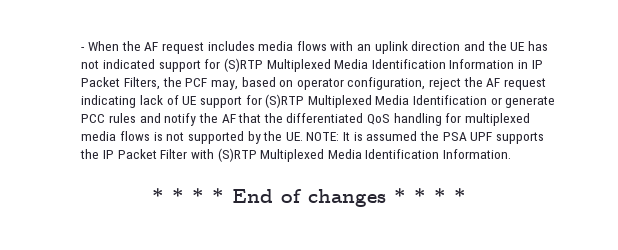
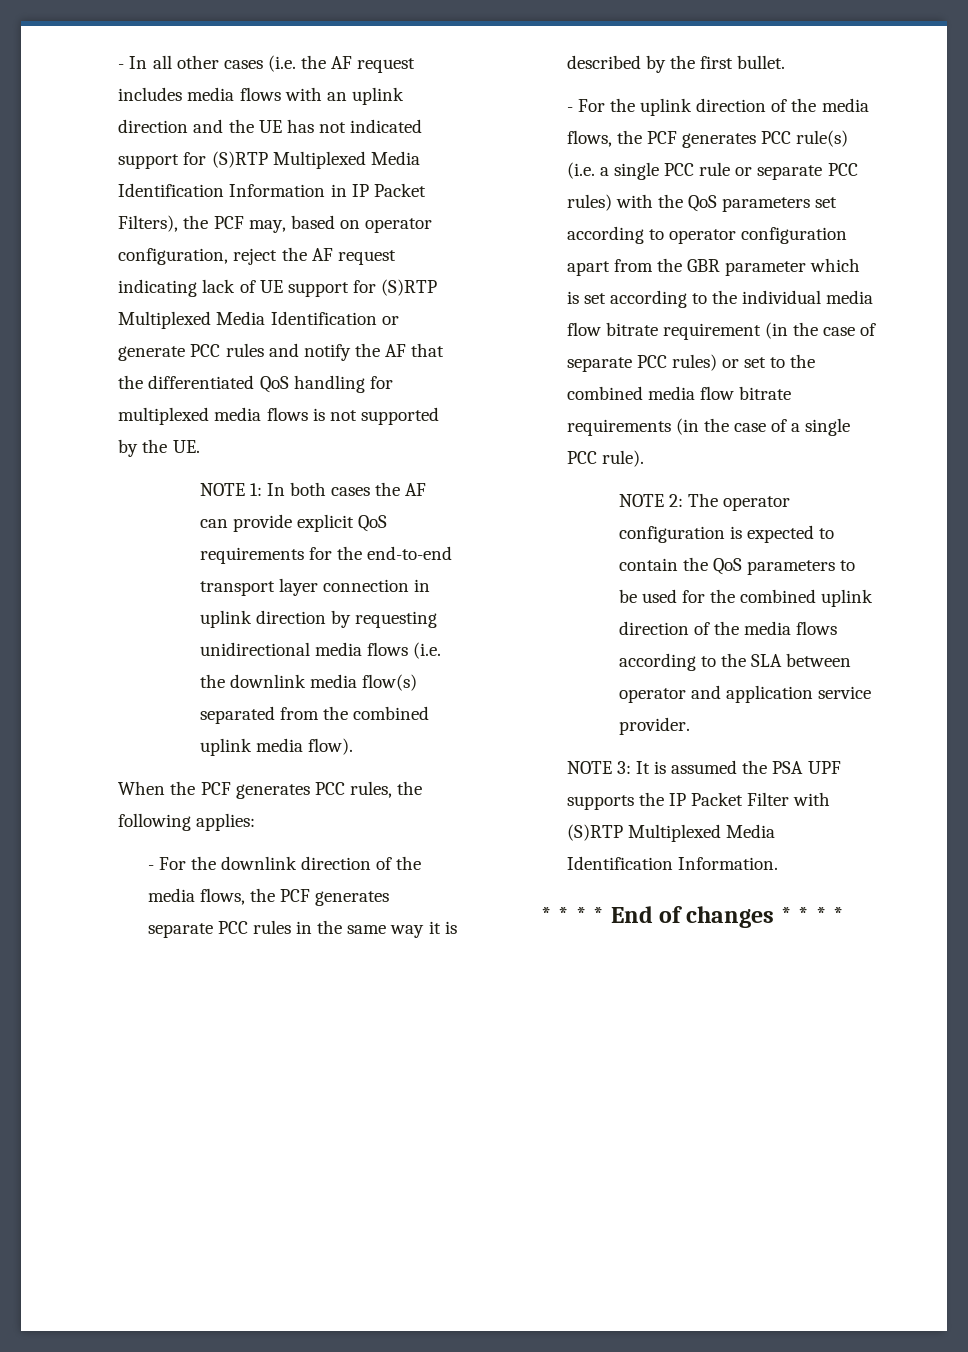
[81,41,119,51] - When -> [118,55,296,72] - In all other cases (i.e.
[123,77,160,90] Filters, -> [118,215,179,232] Filters),
[306,132,340,141] NOTE: -> [199,482,427,496] [199,514,388,532] [199,546,453,564] [199,578,431,596] [199,610,438,628] [199,642,442,659] [199,674,418,691] [199,706,430,724] [199,738,353,756] [118,781,423,799] [118,813,256,831] [147,856,422,870] [147,888,390,906] [147,920,457,938] [566,55,786,73] [566,98,869,116] [566,130,849,148] [566,162,858,180] [566,194,838,212] [566,226,848,244] [566,258,861,276] [566,290,874,308] [566,322,877,340] [566,354,816,372] [566,386,792,400] [566,418,851,436] [566,450,644,467] [618,493,791,511] [618,525,835,543] [618,557,856,575] [618,589,874,607] [618,621,838,635] [618,653,852,671] [618,685,872,703] [618,717,690,735] [566,761,631,774] // NOTE 1: In both cases the AF can provide explicit QoS requirements for the end-to-end transport layer connection in uplink direction by requesting unidirectional media flows (i.e. the downlink media flow(s) separated from the combined uplink media flow). // When the PCF generates PCC rules, the following applies: // - For the downlink direction of the media flows, the PCF generates separate PCC rules in the same way it is described by the first bullet. // - For the uplink direction of the media flows, the PCF generates PCC rule(s) (i.e. a single PCC rule or separate PCC rules) with the QoS parameters set according to operator configuration apart from the GBR parameter which is set according to the individual media flow bitrate requirement (in the case of separate PCC rules) or set to the combined media flow bitrate requirements (in the case of a single PCC rule). // NOTE 2: The operator configuration is expected to contain the QoS parameters to be used for the combined uplink direction of the media flows according to the SLA between operator and application service provider. // NOTE 3:

